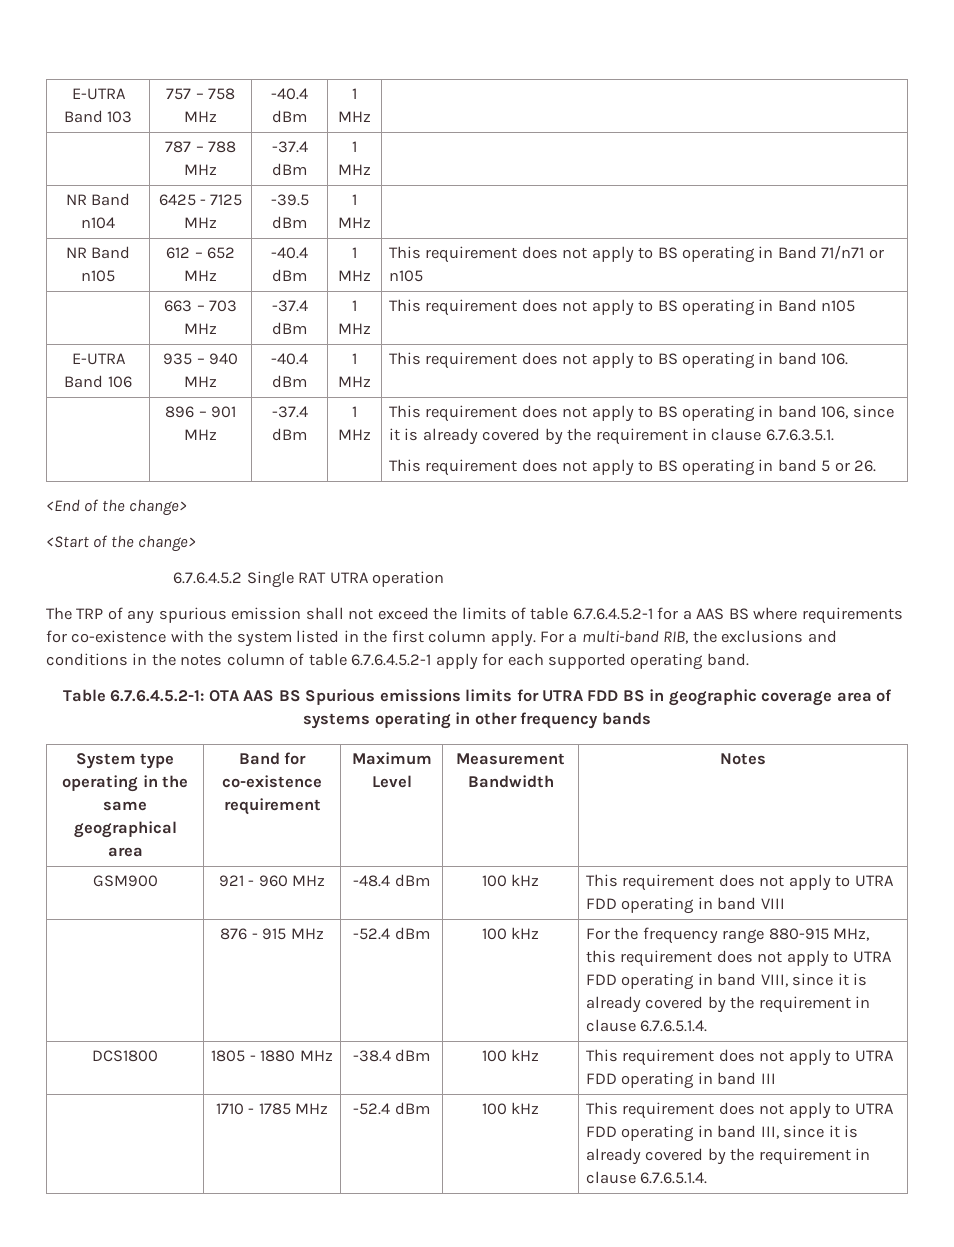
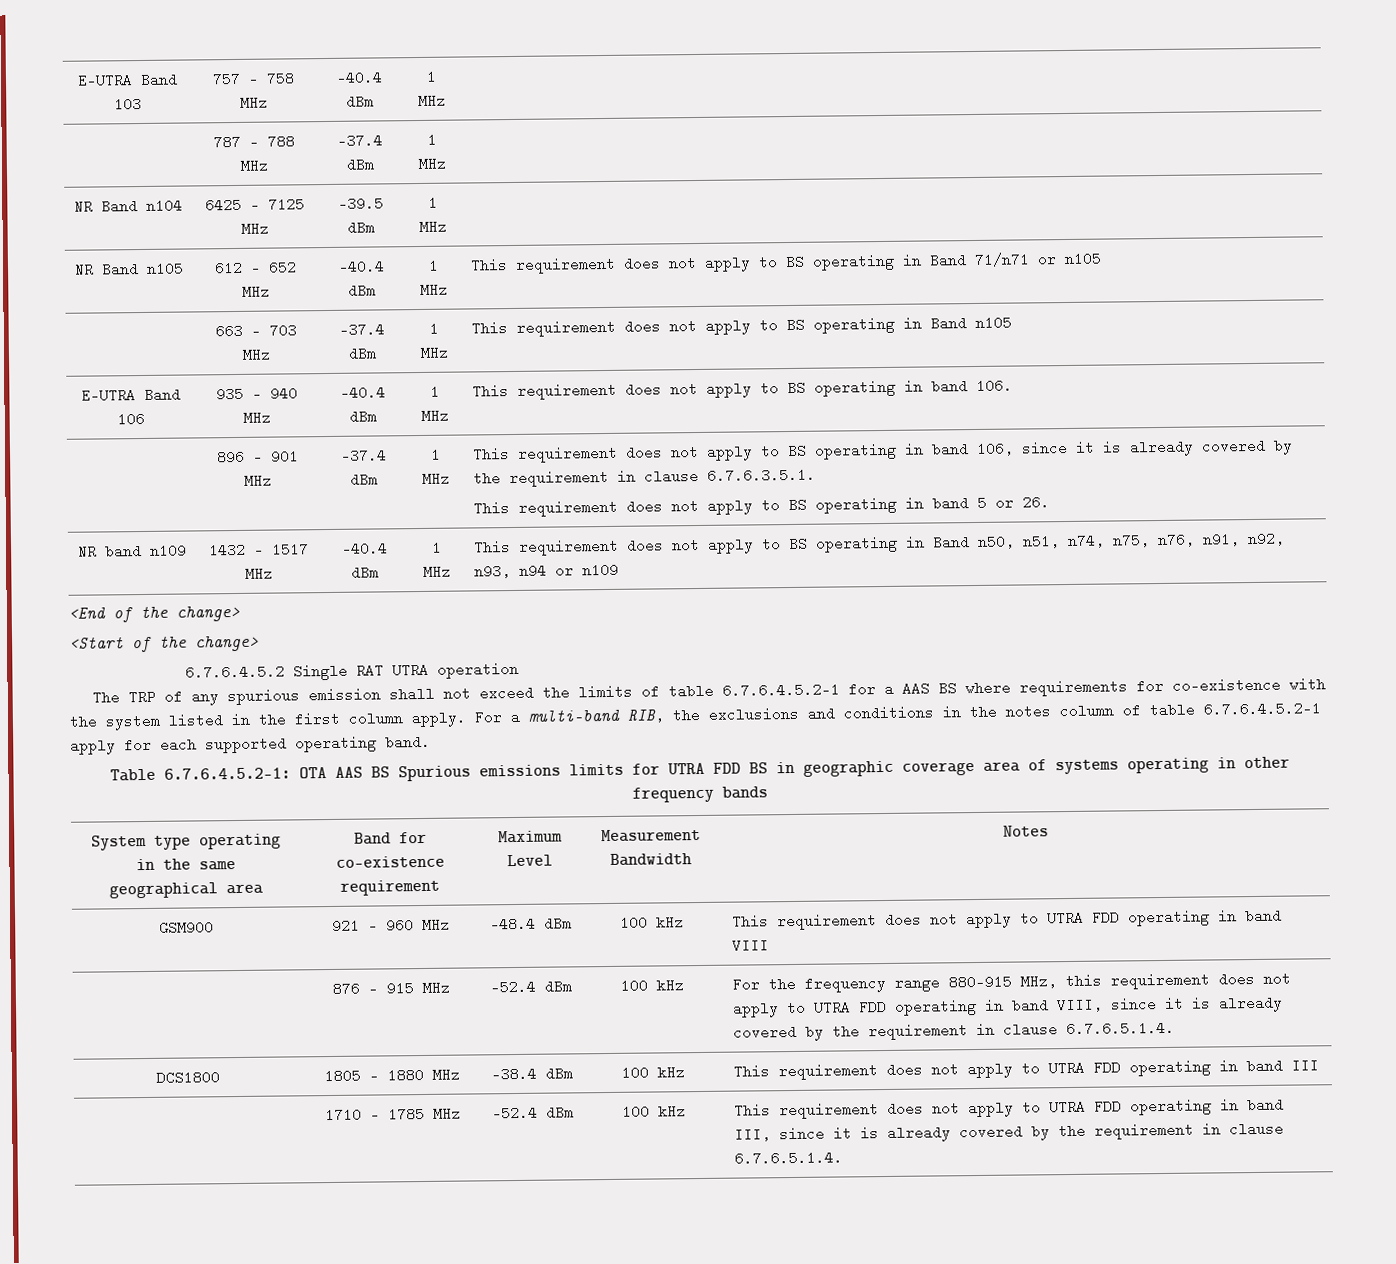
(877, 466) none -> [78,543,187,559] [208,542,309,558] [244,566,273,581] [341,541,388,556] [350,565,379,580] [431,540,442,555] [423,564,451,579] [472,531,1285,556] [473,562,619,579] // NR band n109 | 1432 – 1517 MHz | -40.4 dBm | 1 MHz | This requirement does not apply to BS operating in Band n50, n51, n74, n75, n76, n91, n92, n93, n94 or n109

